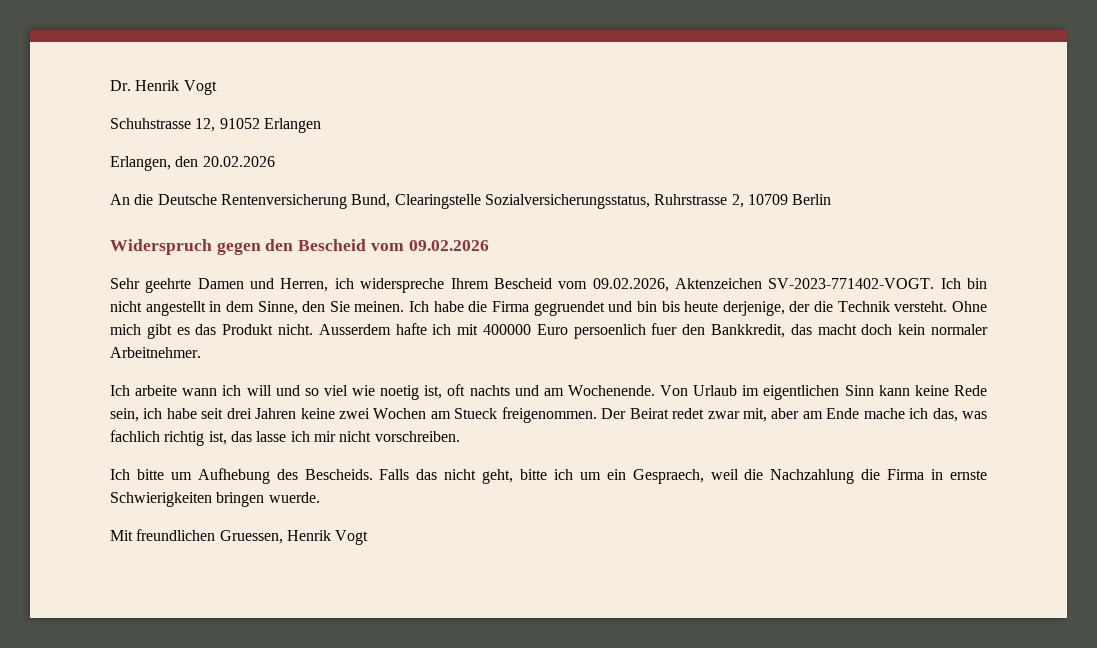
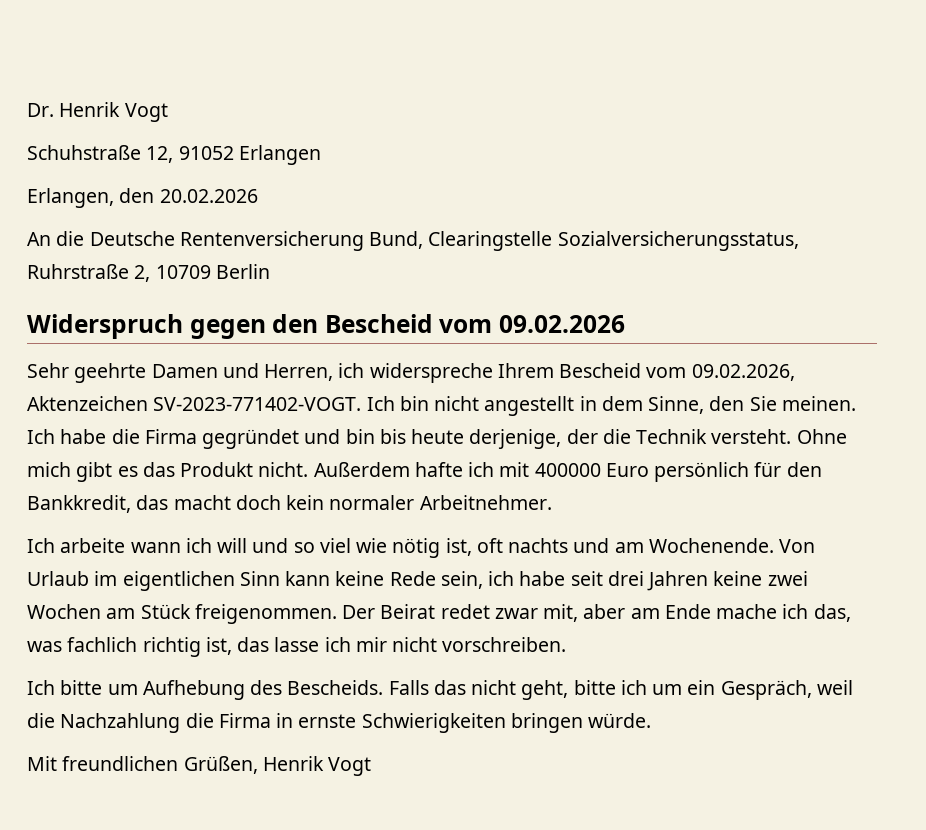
[110,118,191,129] Schuhstrasse -> [27,145,141,160] Schuhstraße
[654,194,728,205] Ruhrstrasse -> [27,264,129,279] Ruhrstraße
[533,301,605,316] gegruendet -> [202,429,300,449] gegründet
[318,324,391,335] Ausserdem -> [313,462,410,477] Außerdem
[573,323,678,339] persoenlich fuer -> [654,462,782,482] persönlich für
[380,385,420,400] noetig -> [392,538,441,558] nötig
[454,408,498,419] Stueck -> [140,604,191,619] Stück
[632,469,704,484] Gespraech, -> [720,680,812,700] Gespräch,
[268,492,320,503] wuerde. -> [588,713,652,728] würde.
[219,530,283,544] Gruessen, -> [183,756,258,774] Grüßen,

